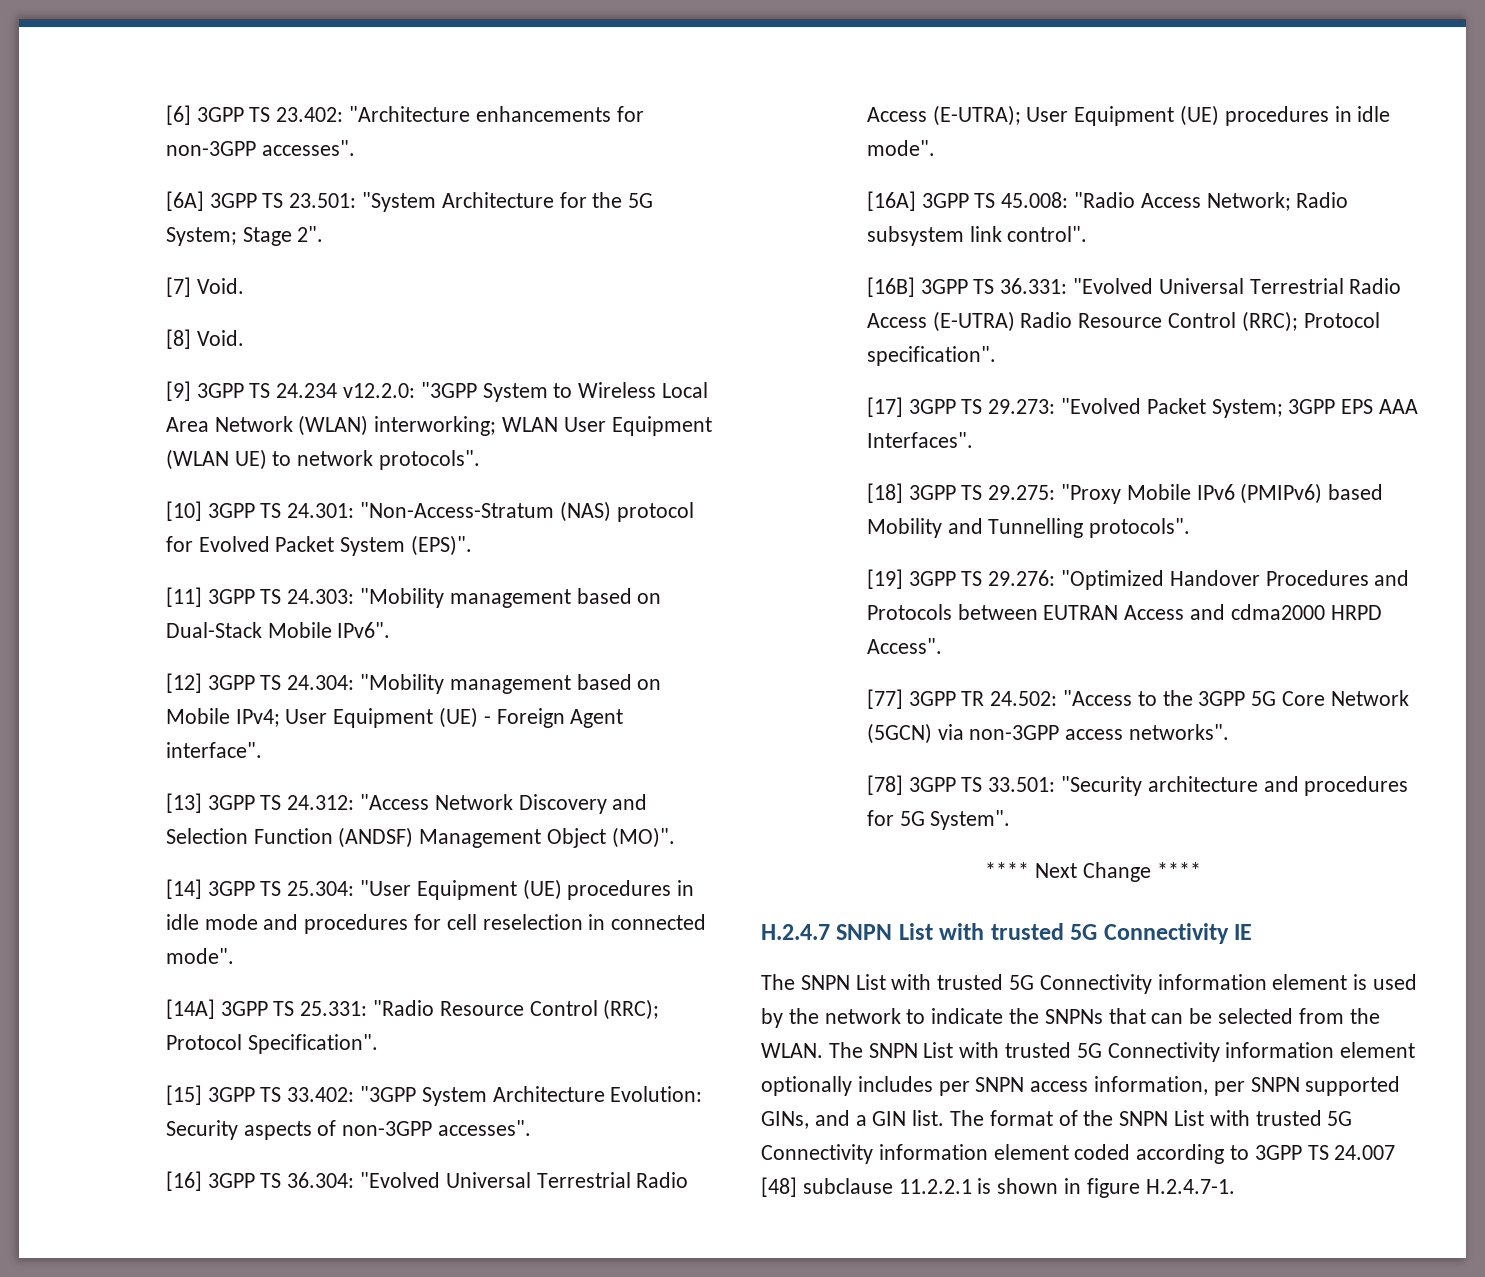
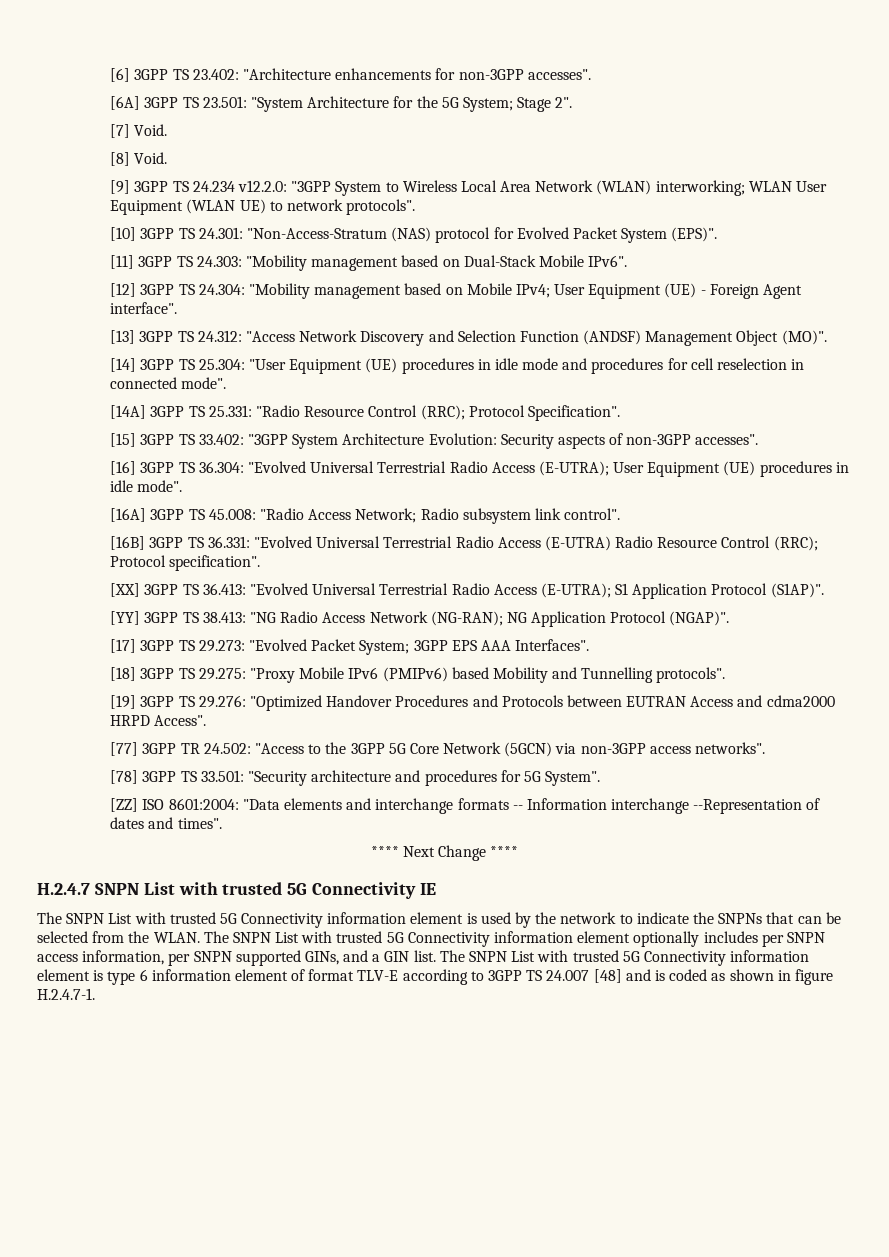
(996, 356) none -> [110,583,824,599] [110,611,730,627] // [XX] 3GPP TS 36.413: "Evolved Universal Terrestrial Radio Access (E-UTRA); S1 Application Protocol (S1AP)". // [YY] 3GPP TS 38.413: "NG Radio Access Network (NG-RAN); NG Application Protocol (NGAP)".
(1011, 820) none -> [110,798,821,814] [110,817,222,829] // [ZZ] ISO 8601:2004: "Data elements and interchange formats -- Information interchange --Representation of dates and times".
[989,1110,1353,1126] [761,1144,1131,1164] format of the SNPN List with trusted 5G Connectivity information element coded -> [469,950,810,966] [37,969,399,985] SNPN List with trusted 5G Connectivity information element is type 6 information element of format TLV-E
[802,1178,992,1194] subclause 11.2.2.1 is -> [625,969,726,981] and is coded as

